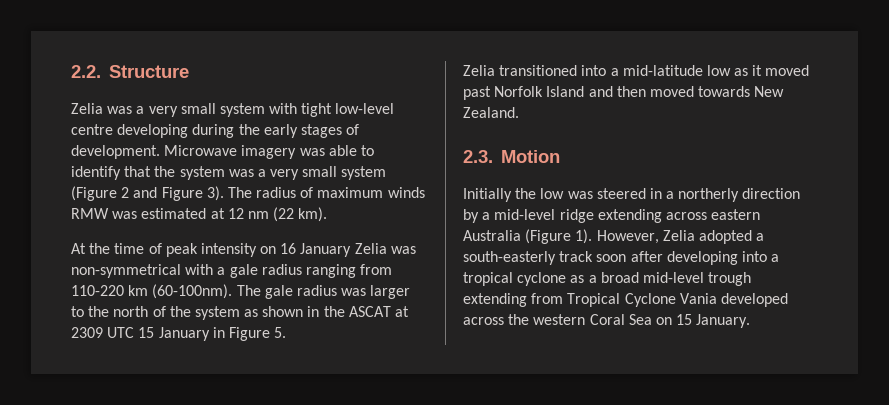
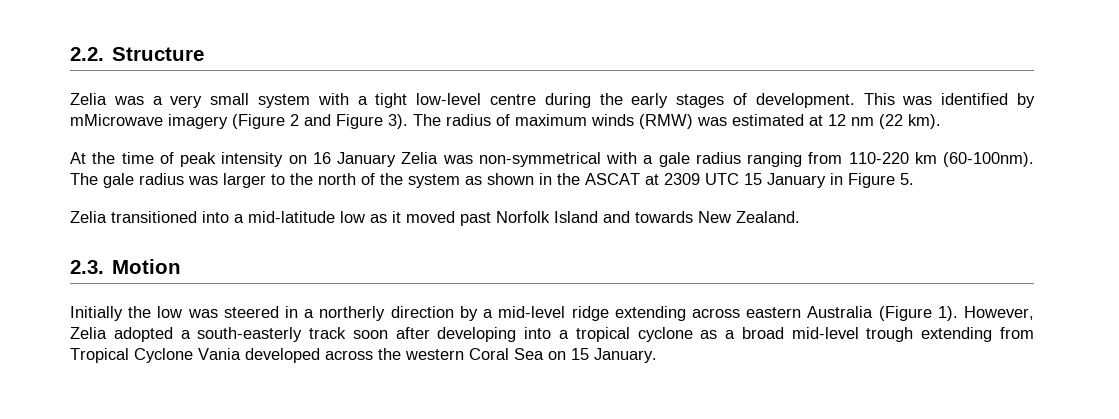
(298, 108) none -> [357,96,368,105] a
[117,124,189,138] developing -> (536, 99) none
[164,145,374,159] [71,166,387,180] Microwave imagery was able to identify that the system was a very small system -> [863,93,1035,108] [70,114,228,129] This was identified by mMicrowave imagery
[71,208,109,219] RMW -> [639,114,693,129] (RMW)
[616,86,694,97] then moved -> (630, 217) none

